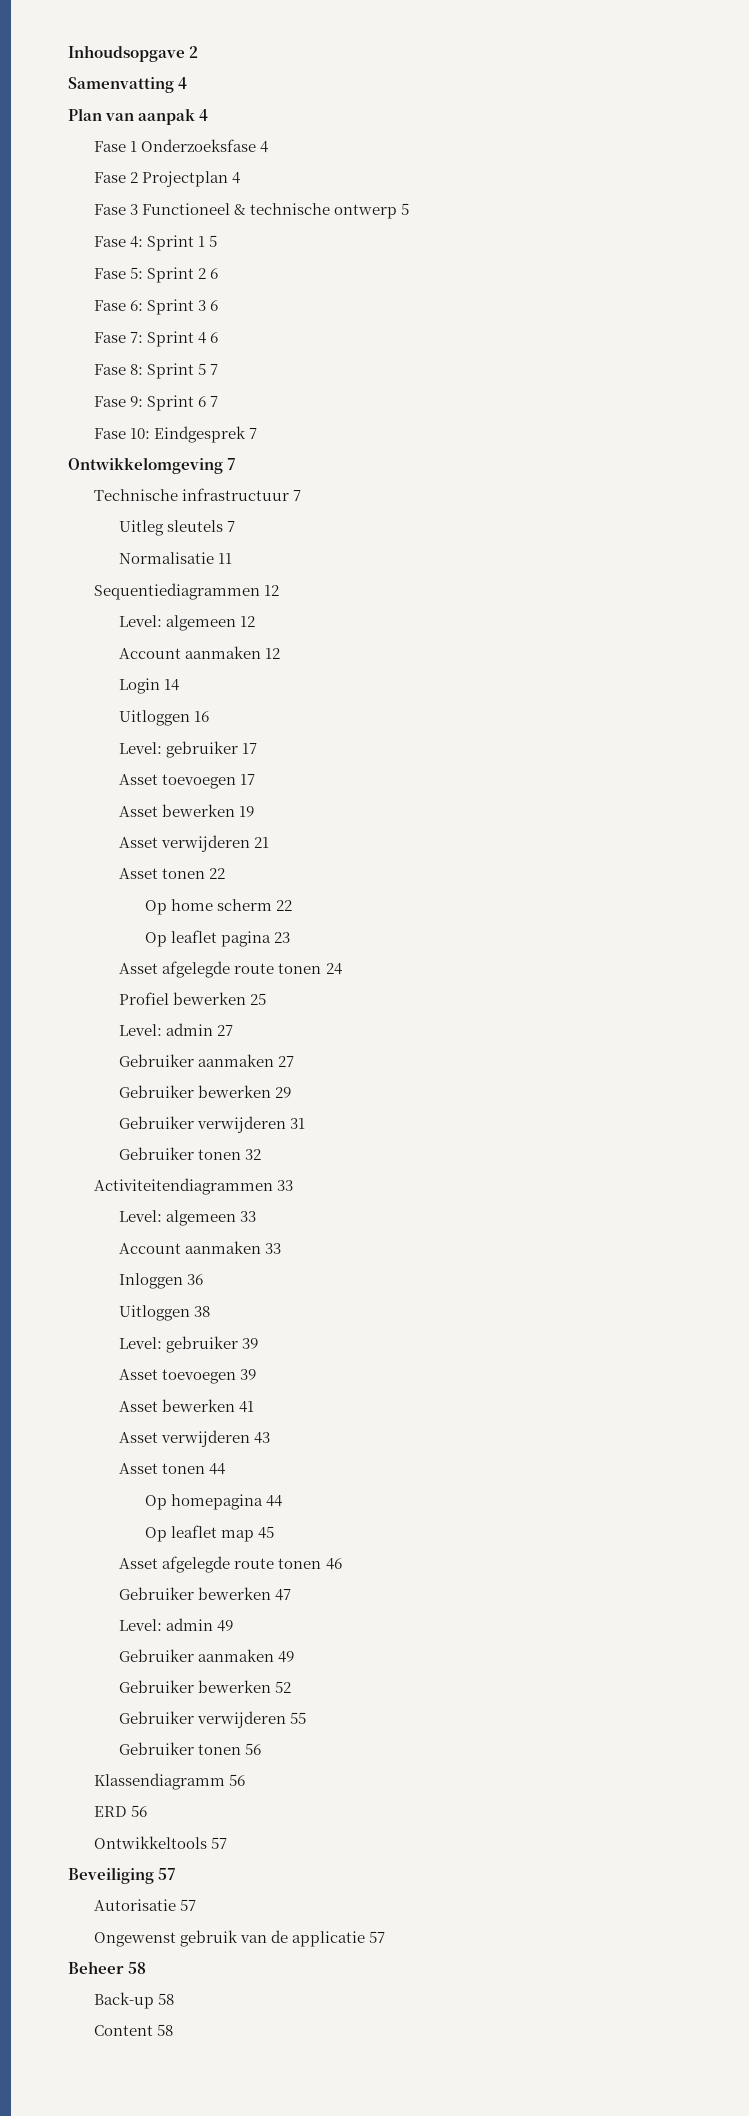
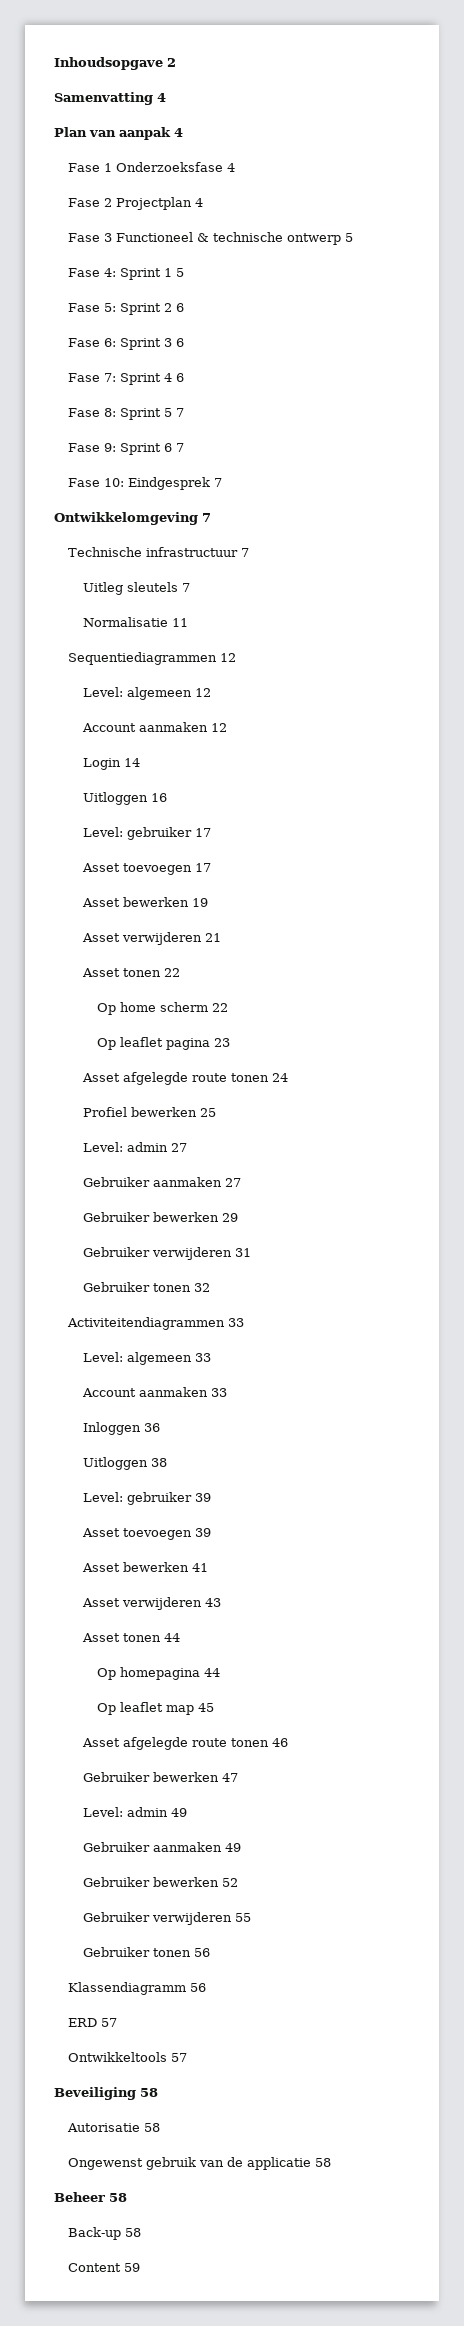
[130,1805,147,1817] 56 -> [101,2018,118,2027] 57
[158,1868,177,1880] 57 -> [140,2088,158,2097] 58
[179,1899,196,1911] 57 -> [144,2123,161,2132] 58
[368,1931,385,1943] 57 -> [315,2158,332,2167] 58
[156,2024,173,2036] 58 -> [124,2263,141,2272] 59

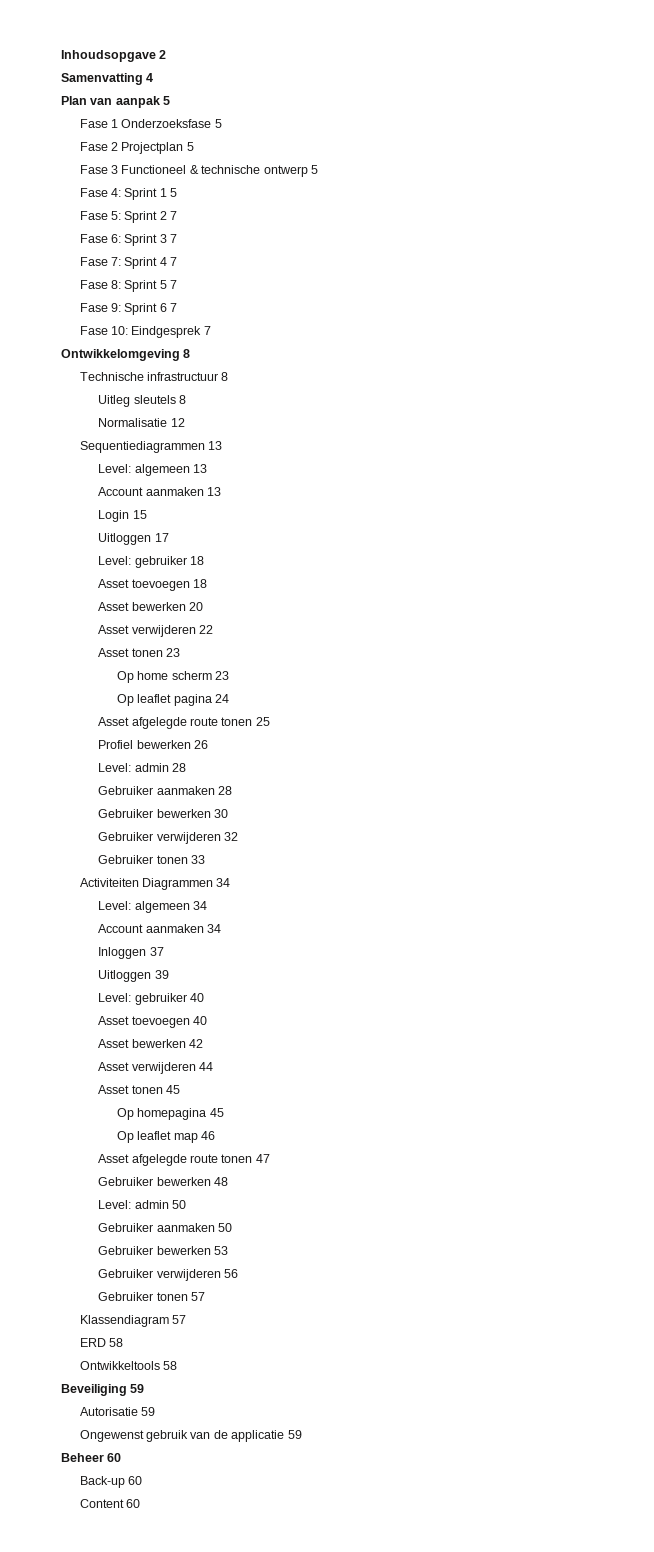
[174,128,183,137] 4 -> [163,96,171,105] 5
[227,163,236,172] 4 -> [214,119,222,128] 5
[195,198,204,207] 4 -> [186,142,194,151] 5
[176,303,185,312] 6 -> [170,211,178,220] 7
[176,338,185,347] 6 -> [170,234,178,243] 7
[176,373,185,382] 6 -> [170,257,178,266] 7
[202,513,211,522] 7 -> [183,349,191,358] 8
[241,548,250,557] 7 -> [221,372,229,381] 8
[181,583,190,592] 7 -> [179,395,187,404] 8
[171,618,188,627] 11 -> [170,418,185,427] 12
[220,653,237,662] [82,687,211,700] [81,722,227,732] 12 // Level: algemeen 12 // Account aanmaken 12 -> [208,441,223,450] [98,464,208,476] [98,487,222,496] 13 // Level: algemeen 13 // Account aanmaken 13
[123,758,140,767] [82,792,167,805] [82,827,211,840] [81,863,211,875] [81,897,208,907] [81,932,221,945] [81,968,180,977] 14 // Uitloggen 16 // Level: gebruiker 17 // Asset toevoegen 17 // Asset bewerken 19 // Asset verwijderen 21 // Asset tonen 22 -> [132,510,147,519] [98,533,169,545] [98,556,205,568] [98,579,208,591] [98,602,204,611] [98,625,214,637] [98,648,181,657] 15 // Uitloggen 17 // Level: gebruiker 18 // Asset toevoegen 18 // Asset bewerken 20 // Asset verwijderen 22 // Asset tonen 23
[212,1003,229,1012] 22 -> [215,671,230,680] 23
[214,1038,231,1047] [81,1072,288,1085] 23 // Asset afgelegde route tonen 24 -> [215,694,230,703] [98,717,270,729] 24 // Asset afgelegde route tonen 25
[199,1108,216,1117] [82,1142,187,1152] [82,1177,241,1187] [82,1212,238,1222] [82,1247,251,1260] [82,1282,210,1292] [67,1317,245,1330] [82,1352,211,1365] [81,1387,227,1397] 25 // Level: admin 27 // Gebruiker aanmaken 27 // Gebruiker bewerken 29 // Gebruiker verwijderen 31 // Gebruiker tonen 32 // Activiteitendiagrammen 33 // Level: algemeen 33 // Account aanmaken 33 -> [194,740,209,749] [98,763,187,772] [98,786,233,795] [98,809,229,818] [98,832,239,844] [98,855,206,864] [79,878,231,890] [98,901,208,913] [98,924,222,933] 26 // Level: admin 28 // Gebruiker aanmaken 28 // Gebruiker bewerken 30 // Gebruiker verwijderen 32 // Gebruiker tonen 33 // Activiteiten Diagrammen 34 // Level: algemeen 34 // Account aanmaken 34
[143,1423,160,1432] [82,1457,167,1470] [82,1492,211,1505] [81,1528,211,1540] [81,1562,208,1572] [81,1597,221,1610] [81,1633,180,1642] 36 // Uitloggen 38 // Level: gebruiker 39 // Asset toevoegen 39 // Asset bewerken 41 // Asset verwijderen 43 // Asset tonen 44 -> [149,947,164,956] [98,970,169,982] [98,993,205,1005] [98,1016,208,1028] [98,1039,204,1048] [98,1062,214,1074] [98,1085,181,1094] 37 // Uitloggen 39 // Level: gebruiker 40 // Asset toevoegen 40 // Asset bewerken 42 // Asset verwijderen 44 // Asset tonen 45
[204,1668,221,1677] 44 -> [209,1108,224,1117] 45
[198,1703,215,1712] [81,1737,288,1750] [82,1772,238,1782] [82,1807,187,1817] [82,1842,241,1852] [82,1877,238,1887] [82,1912,251,1925] [82,1947,210,1957] [68,1982,207,1995] 45 // Asset afgelegde route tonen 46 // Gebruiker bewerken 47 // Level: admin 49 // Gebruiker aanmaken 49 // Gebruiker bewerken 52 // Gebruiker verwijderen 55 // Gebruiker tonen 56 // Klassendiagramm 56 -> [201,1131,216,1140] [98,1154,270,1166] [98,1177,229,1186] [98,1200,187,1209] [98,1223,233,1232] [98,1246,229,1255] [98,1269,239,1281] [98,1292,206,1301] [79,1315,187,1327] 46 // Asset afgelegde route tonen 47 // Gebruiker bewerken 48 // Level: admin 50 // Gebruiker aanmaken 50 // Gebruiker bewerken 53 // Gebruiker verwijderen 56 // Gebruiker tonen 57 // Klassendiagram 57
[101,2018,118,2027] 57 -> [109,1338,124,1347] 58
[171,2053,188,2062] 57 -> [163,1361,178,1370] 58
[140,2088,158,2097] 58 -> [130,1384,145,1393] 59
[144,2123,161,2132] 58 -> [141,1407,156,1416] 59
[315,2158,332,2167] 58 -> [287,1430,302,1439] 59
[109,2193,127,2202] 58 -> [107,1453,122,1462] 60
[125,2228,142,2237] 58 -> [128,1476,143,1485] 60
[124,2263,141,2272] 59 -> [126,1499,141,1508] 60

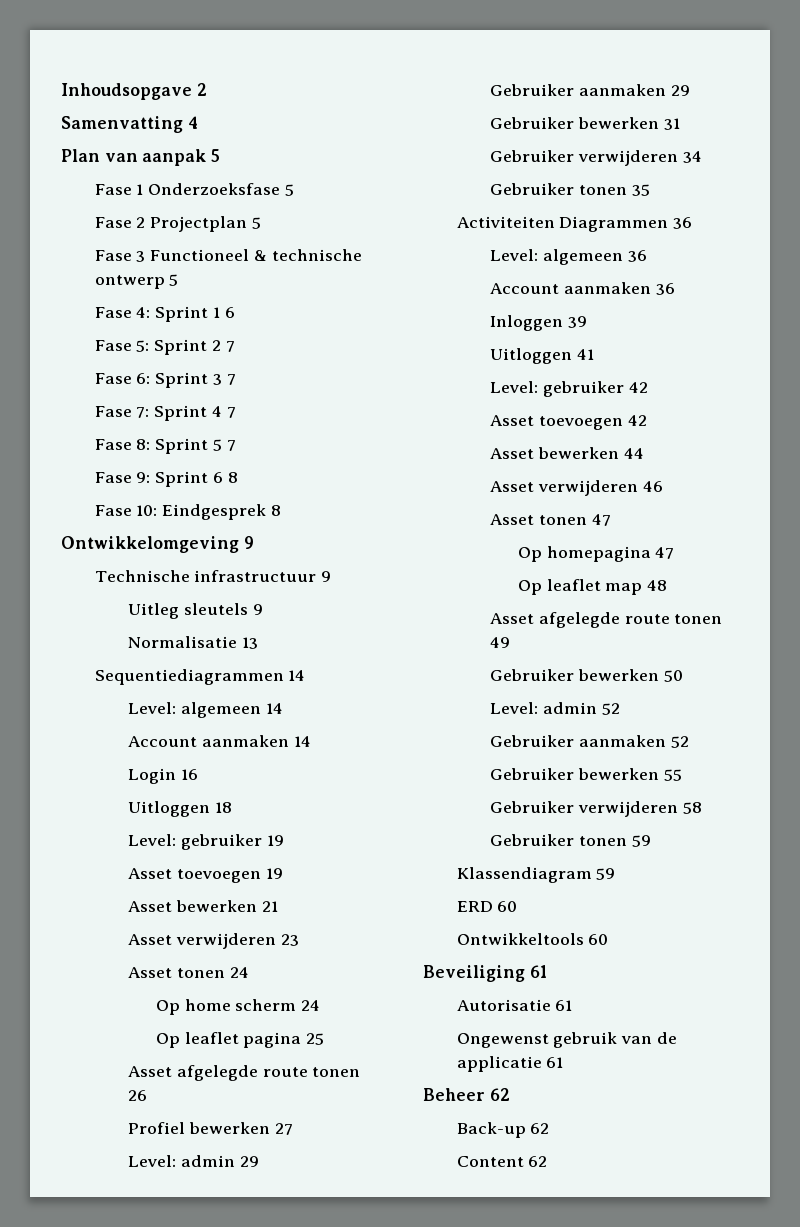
[170,188,178,197] 5 -> [224,307,235,318] 6
[170,303,178,312] 7 -> [227,472,238,483] 8
[203,326,211,335] 7 -> [270,505,281,516] 8
[183,349,191,358] 8 -> [243,536,254,549] 9
[221,372,229,381] 8 -> [321,571,332,582] 9
[179,395,187,404] 8 -> [252,604,263,615] 9
[170,418,185,427] 12 -> [242,637,259,649] 13
[208,441,223,450] [98,464,208,476] [98,487,222,496] 13 // Level: algemeen 13 // Account aanmaken 13 -> [288,670,306,681] [128,702,283,718] [128,735,311,747] 14 // Level: algemeen 14 // Account aanmaken 14
[132,510,147,519] [98,533,169,545] [98,556,205,568] [98,579,208,591] [98,602,204,611] [98,625,214,637] [98,648,181,657] 15 // Uitloggen 17 // Level: gebruiker 18 // Asset toevoegen 18 // Asset bewerken 20 // Asset verwijderen 22 // Asset tonen 23 -> [181,769,199,780] [128,801,233,817] [128,834,284,850] [128,868,283,883] [128,900,278,912] [128,933,299,949] [128,967,249,978] 16 // Uitloggen 18 // Level: gebruiker 19 // Asset toevoegen 19 // Asset bewerken 21 // Asset verwijderen 23 // Asset tonen 24
[215,671,230,680] 23 -> [300,1000,320,1011] 24
[215,694,230,703] [98,717,270,729] 24 // Asset afgelegde route tonen 25 -> [305,1033,324,1045] [128,1065,361,1081] [128,1090,148,1101] 25 // Asset afgelegde route tonen 26
[194,740,209,749] [98,763,187,772] [98,786,233,795] [98,809,229,818] [98,832,239,844] [98,855,206,864] 26 // Level: admin 28 // Gebruiker aanmaken 28 // Gebruiker bewerken 30 // Gebruiker verwijderen 32 // Gebruiker tonen 33 -> [274,1123,293,1135] [128,1155,259,1167] [490,84,690,96] [490,117,680,130] [490,150,702,166] [490,183,650,196] 27 // Level: admin 29 // Gebruiker aanmaken 29 // Gebruiker bewerken 31 // Gebruiker verwijderen 34 // Gebruiker tonen 35
[216,878,231,887] [98,901,208,913] [98,924,222,933] 34 // Level: algemeen 34 // Account aanmaken 34 -> [673,217,693,229] [490,249,647,265] [490,282,675,295] 36 // Level: algemeen 36 // Account aanmaken 36
[149,947,164,956] [98,970,169,982] [98,993,205,1005] [98,1016,208,1028] [98,1039,204,1048] [98,1062,214,1074] [98,1085,181,1094] 37 // Uitloggen 39 // Level: gebruiker 40 // Asset toevoegen 40 // Asset bewerken 42 // Asset verwijderen 44 // Asset tonen 45 -> [568,316,588,328] [490,348,595,364] [490,381,648,397] [490,415,647,430] [490,447,644,459] [490,480,663,496] [490,514,611,526] 39 // Uitloggen 41 // Level: gebruiker 42 // Asset toevoegen 42 // Asset bewerken 44 // Asset verwijderen 46 // Asset tonen 47
[209,1108,224,1117] 45 -> [655,547,675,559] 47
[201,1131,216,1140] [98,1154,270,1166] [98,1177,229,1186] [98,1200,187,1209] [98,1223,233,1232] [98,1246,229,1255] [98,1269,239,1281] [98,1292,206,1301] 46 // Asset afgelegde route tonen 47 // Gebruiker bewerken 48 // Level: admin 50 // Gebruiker aanmaken 50 // Gebruiker bewerken 53 // Gebruiker verwijderen 56 // Gebruiker tonen 57 -> [646,580,667,591] [490,612,723,628] [490,637,511,648] [490,669,683,682] [490,702,620,715] [490,735,689,748] [490,768,682,781] [490,801,702,817] [490,834,651,847] 48 // Asset afgelegde route tonen 49 // Gebruiker bewerken 50 // Level: admin 52 // Gebruiker aanmaken 52 // Gebruiker bewerken 55 // Gebruiker verwijderen 58 // Gebruiker tonen 59
[172,1315,187,1324] 57 -> [596,868,616,880] 59
[109,1338,124,1347] 58 -> [497,901,518,912] 60
[163,1361,178,1370] 58 -> [588,934,609,945] 60
[130,1384,145,1393] 59 -> [529,965,547,978] 61
[141,1407,156,1416] 59 -> [555,1000,573,1011] 61
[287,1430,302,1439] 59 -> [546,1057,564,1068] 61
[107,1453,122,1462] 60 -> [489,1088,510,1101] 62
[128,1476,143,1485] 60 -> [530,1123,550,1134] 62
[126,1499,141,1508] 60 -> [528,1156,548,1167] 62

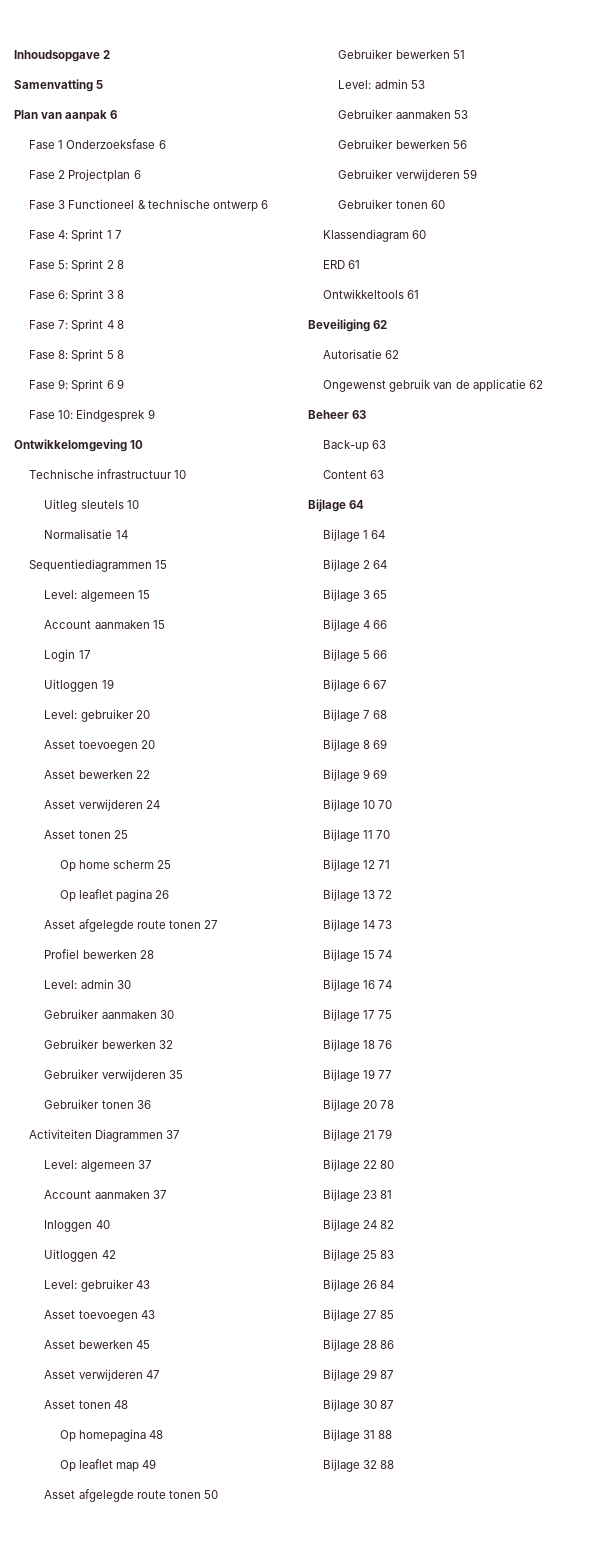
[187,116,198,129] 4 -> [96,80,104,89] 5
[211,149,221,162] 5 -> [110,110,118,119] 6
[284,184,294,196] 5 -> [158,140,166,149] 6
[251,217,261,229] 5 -> [133,170,141,179] 6
[169,274,179,286] 5 -> [260,200,268,209] 6
[224,307,235,318] 6 -> [114,230,122,239] 7
[225,341,235,352] 7 -> [116,260,124,269] 8
[226,374,236,385] 7 -> [116,290,124,299] 8
[226,407,236,418] 7 -> [116,320,124,329] 8
[226,440,236,451] 7 -> [116,350,124,359] 8
[227,472,238,483] 8 -> [116,379,124,389] 9
[270,505,281,516] 8 -> [147,409,155,419] 9
[243,536,254,549] 9 -> [130,440,144,449] 10
[321,571,332,582] 9 -> [174,470,187,479] 10
[252,604,263,615] 9 -> [126,500,139,509] 10
[242,637,259,649] 13 -> [115,530,128,539] 14
[288,670,306,681] [128,702,283,718] [128,735,311,747] 14 // Level: algemeen 14 // Account aanmaken 14 -> [155,560,168,569] [44,590,150,602] [44,620,165,629] 15 // Level: algemeen 15 // Account aanmaken 15
[181,769,199,780] [128,801,233,817] [128,834,284,850] [128,868,283,883] [128,900,278,912] [128,933,299,949] [128,967,249,978] 16 // Uitloggen 18 // Level: gebruiker 19 // Asset toevoegen 19 // Asset bewerken 21 // Asset verwijderen 23 // Asset tonen 24 -> [78,650,91,659] [44,679,114,692] [44,709,150,722] [44,740,155,752] [44,770,150,779] [44,799,160,811] [44,830,128,839] 17 // Uitloggen 19 // Level: gebruiker 20 // Asset toevoegen 20 // Asset bewerken 22 // Asset verwijderen 24 // Asset tonen 25
[300,1000,320,1011] 24 -> [157,860,172,869] 25
[305,1033,324,1045] [128,1065,361,1081] [128,1090,148,1101] 25 // Asset afgelegde route tonen 26 -> [155,890,170,899] [44,919,218,932] 26 // Asset afgelegde route tonen 27
[274,1123,293,1135] [128,1155,259,1167] [490,84,690,96] [490,117,680,130] [490,150,702,166] [490,183,650,196] 27 // Level: admin 29 // Gebruiker aanmaken 29 // Gebruiker bewerken 31 // Gebruiker verwijderen 34 // Gebruiker tonen 35 -> [139,950,154,959] [44,979,131,989] [44,1009,174,1019] [44,1039,173,1049] [44,1069,183,1081] [44,1099,151,1109] 28 // Level: admin 30 // Gebruiker aanmaken 30 // Gebruiker bewerken 32 // Gebruiker verwijderen 35 // Gebruiker tonen 36
[673,217,693,229] [490,249,647,265] [490,282,675,295] 36 // Level: algemeen 36 // Account aanmaken 36 -> [166,1130,181,1139] [44,1160,152,1172] [44,1190,167,1199] 37 // Level: algemeen 37 // Account aanmaken 37
[568,316,588,328] [490,348,595,364] [490,381,648,397] [490,415,647,430] [490,447,644,459] [490,480,663,496] [490,514,611,526] 39 // Uitloggen 41 // Level: gebruiker 42 // Asset toevoegen 42 // Asset bewerken 44 // Asset verwijderen 46 // Asset tonen 47 -> [95,1220,110,1229] [44,1249,116,1262] [44,1279,150,1292] [44,1310,155,1322] [44,1340,150,1349] [44,1369,160,1381] [44,1400,128,1409] 40 // Uitloggen 42 // Level: gebruiker 43 // Asset toevoegen 43 // Asset bewerken 45 // Asset verwijderen 47 // Asset tonen 48
[655,547,675,559] 47 -> [148,1430,163,1439] 48
[646,580,667,591] [490,612,723,628] [490,637,511,648] [490,669,683,682] [490,702,620,715] [490,735,689,748] [490,768,682,781] [490,801,702,817] [490,834,651,847] 48 // Asset afgelegde route tonen 49 // Gebruiker bewerken 50 // Level: admin 52 // Gebruiker aanmaken 52 // Gebruiker bewerken 55 // Gebruiker verwijderen 58 // Gebruiker tonen 59 -> [142,1459,157,1469] [44,1489,218,1502] [338,49,465,59] [338,79,425,89] [338,109,468,119] [338,139,467,149] [338,169,477,181] [338,199,445,209] 49 // Asset afgelegde route tonen 50 // Gebruiker bewerken 51 // Level: admin 53 // Gebruiker aanmaken 53 // Gebruiker bewerken 56 // Gebruiker verwijderen 59 // Gebruiker tonen 60
[596,868,616,880] 59 -> [412,230,427,239] 60
[497,901,518,912] 60 -> [348,260,361,269] 61
[588,934,609,945] 60 -> [407,290,420,299] 61
[529,965,547,978] 61 -> [373,320,388,329] 62
[555,1000,573,1011] 61 -> [385,350,400,359] 62
[546,1057,564,1068] 61 -> [528,380,543,389] 62
[489,1088,510,1101] 62 -> [352,410,367,419] 63
[530,1123,550,1134] 62 -> [372,440,387,449] 63
[528,1156,548,1167] 62 -> [370,470,385,479] [308,499,365,512] [323,529,386,542] [323,559,388,572] [323,589,388,602] [323,619,388,632] [323,649,388,662] [323,679,388,692] [323,709,388,722] [323,739,388,752] [323,769,388,782] [323,799,393,812] [323,829,391,842] [323,859,391,872] [323,889,393,902] [323,919,393,932] [323,949,393,962] [323,979,393,992] [323,1009,393,1022] [323,1039,393,1052] [323,1069,393,1082] [323,1099,395,1112] [323,1129,393,1142] [323,1159,395,1172] [323,1189,393,1202] [323,1219,395,1232] [323,1249,395,1262] [323,1279,395,1292] [323,1309,395,1322] [323,1339,395,1352] [323,1369,395,1382] [323,1399,395,1412] [323,1429,393,1442] [323,1459,395,1472] 63 // Bijlage 64 // Bijlage 1 64 // Bijlage 2 64 // Bijlage 3 65 // Bijlage 4 66 // Bijlage 5 66 // Bijlage 6 67 // Bijlage 7 68 // Bijlage 8 69 // Bijlage 9 69 // Bijlage 10 70 // Bijlage 11 70 // Bijlage 12 71 // Bijlage 13 72 // Bijlage 14 73 // Bijlage 15 74 // Bijlage 16 74 // Bijlage 17 75 // Bijlage 18 76 // Bijlage 19 77 // Bijlage 20 78 // Bijlage 21 79 // Bijlage 22 80 // Bijlage 23 81 // Bijlage 24 82 // Bijlage 25 83 // Bijlage 26 84 // Bijlage 27 85 // Bijlage 28 86 // Bijlage 29 87 // Bijlage 30 87 // Bijlage 31 88 // Bijlage 32 88

